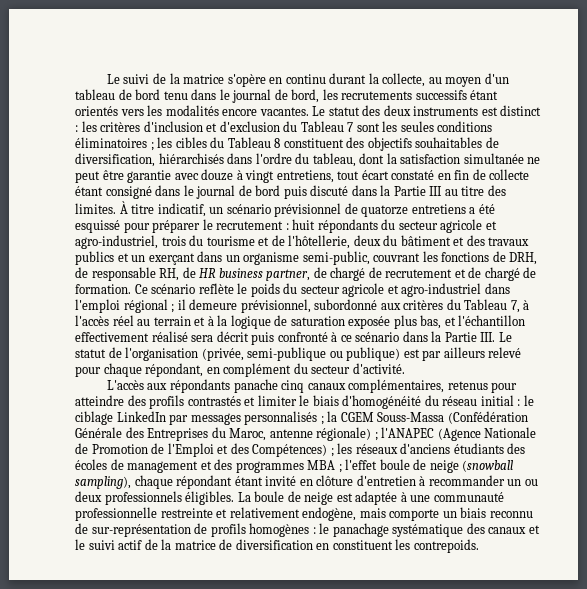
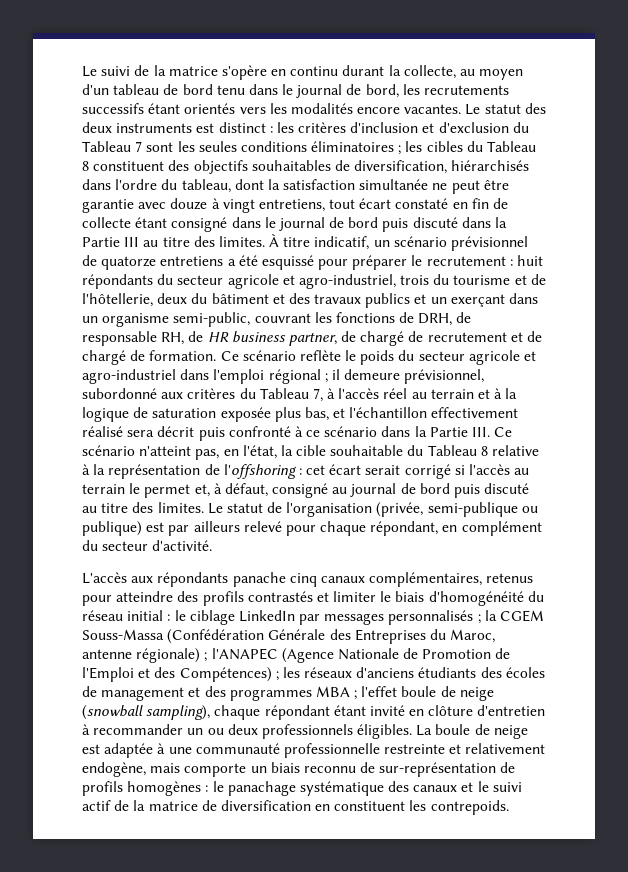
(496, 337) none -> [494,427,513,437] [82,445,540,460] [82,464,530,479] [82,483,530,498] [82,502,204,513] Ce scénario n'atteint pas, en l'état, la cible souhaitable du Tableau 8 relative à la représentation de l'offshoring : cet écart serait corrigé si l'accès au terrain le permet et, à défaut, consigné au journal de bord puis discuté au titre des limites.

